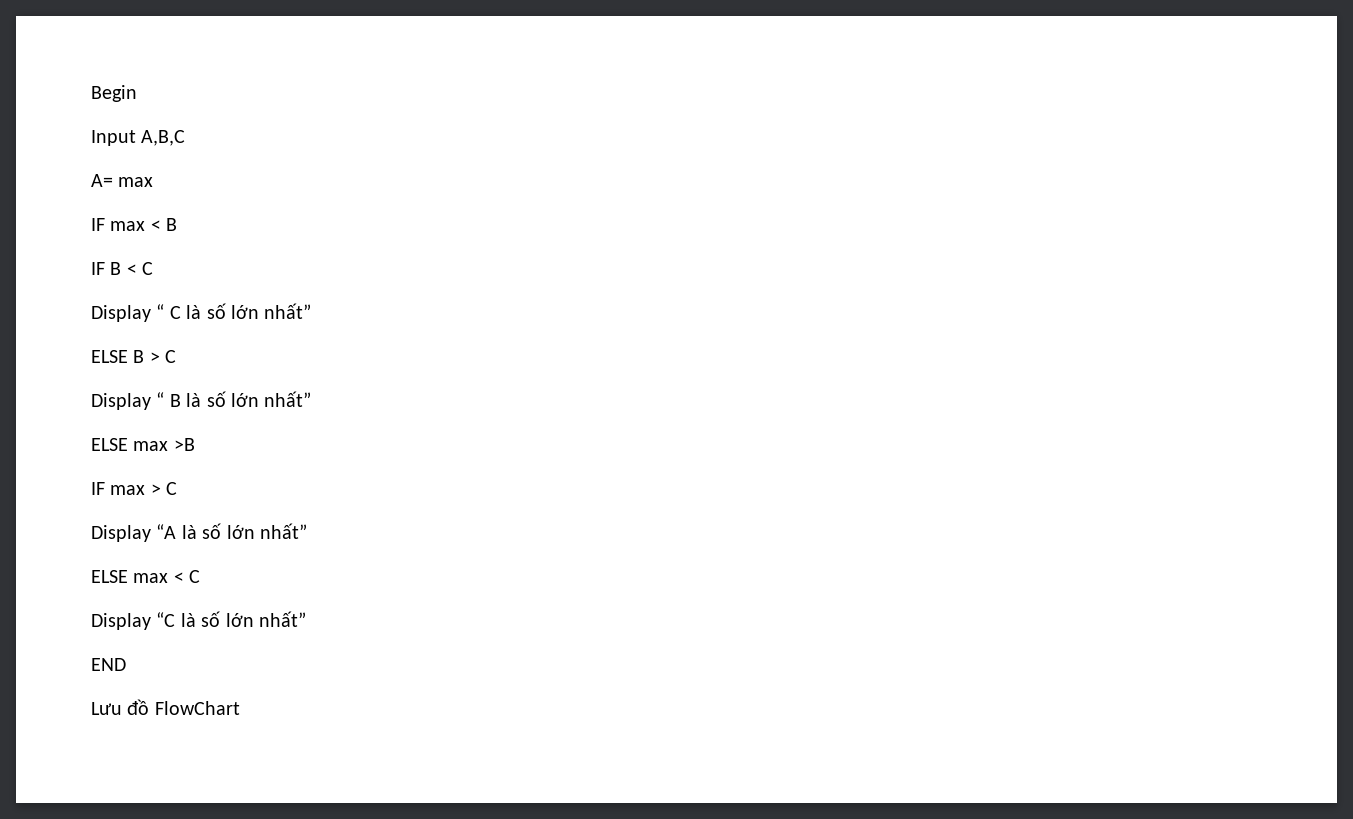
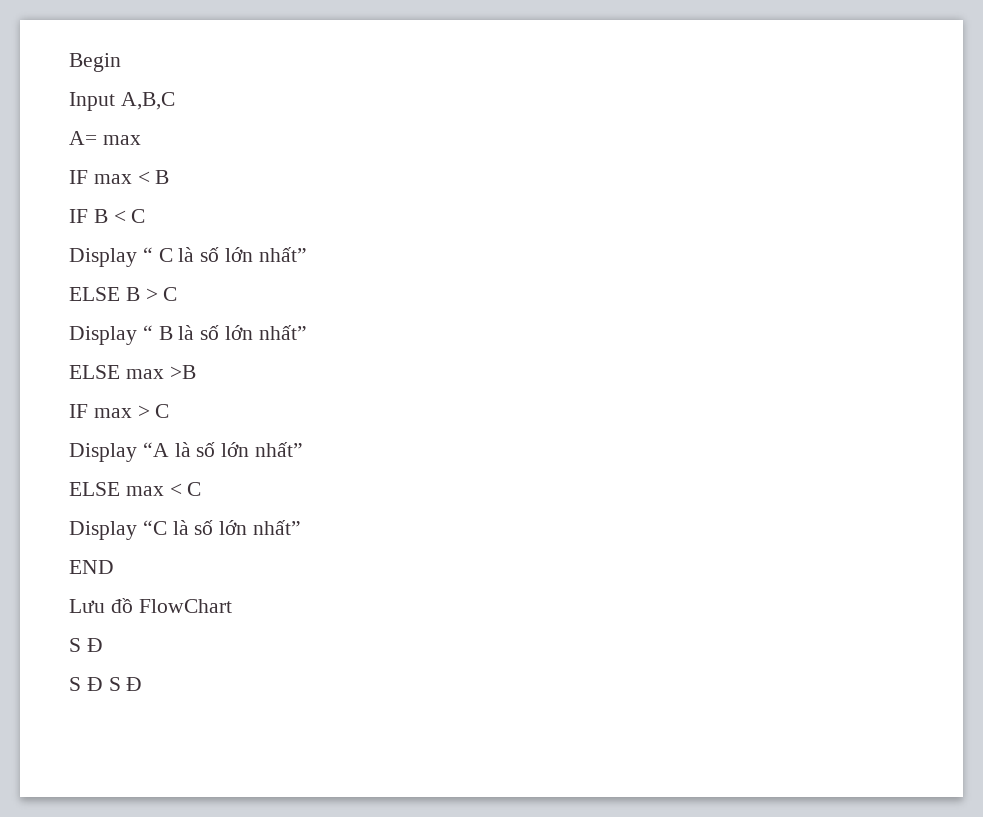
(240, 708) none -> [69,638,103,652] [69,677,143,691] // S Đ // S Đ S Đ

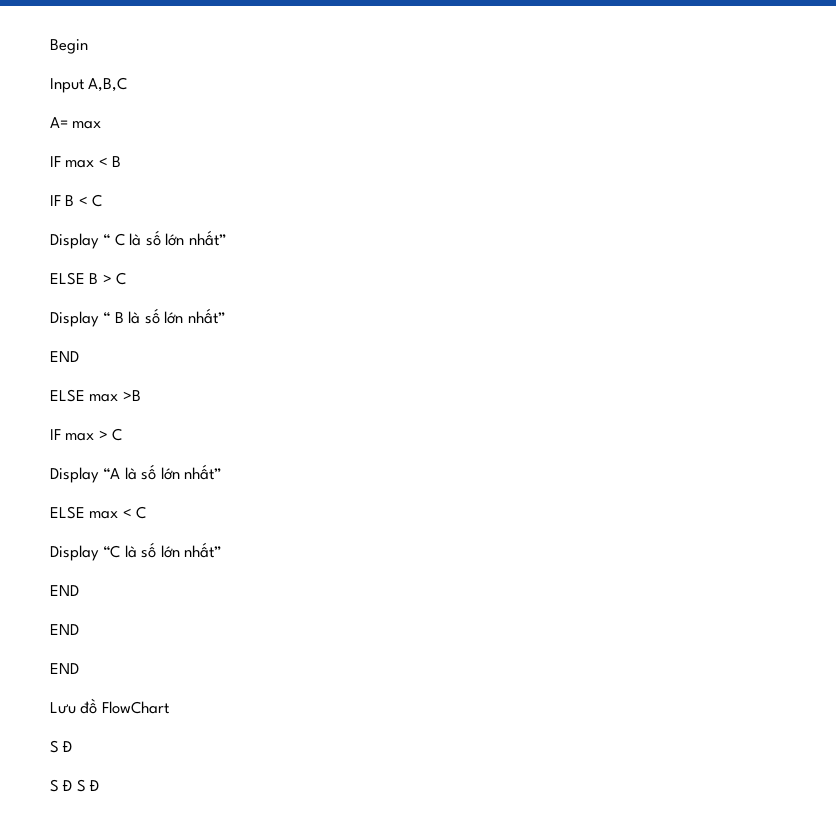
(307, 332) none -> [50,351,79,362] // END
(114, 567) none -> [50,624,79,635] [50,663,79,674] // END // END

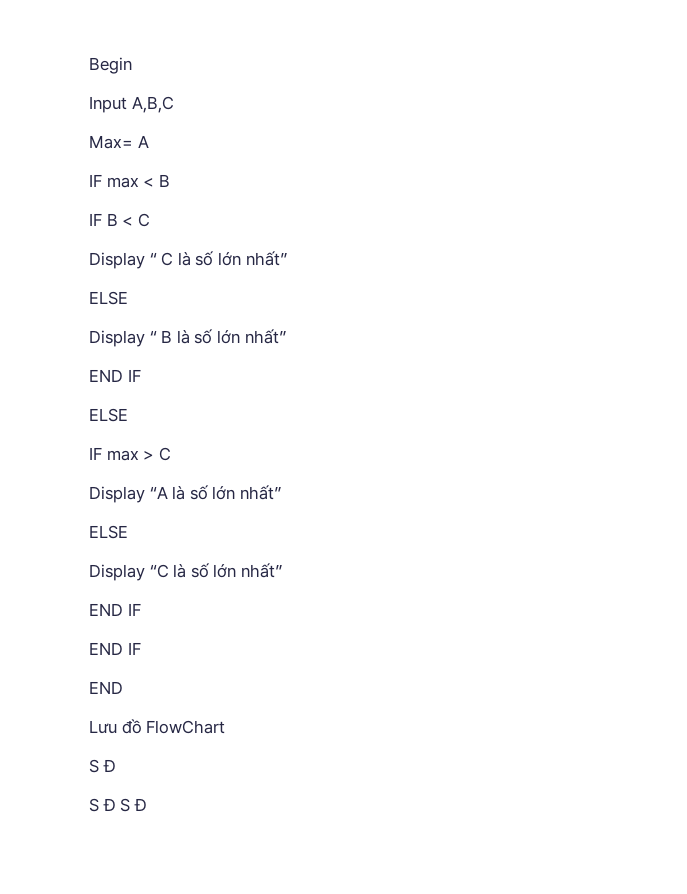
[50,117,102,129] A= max -> [89,135,149,149] Max= A
[89,272,127,285] B > C -> (128, 298) none
[50,389,141,402] // ELSE max >B -> [127,369,141,382] [89,408,128,422] IF // ELSE
[89,506,147,519] max < C -> (128, 532) none
[50,624,79,635] // END -> [127,603,141,616] [89,642,141,655] IF // END IF

